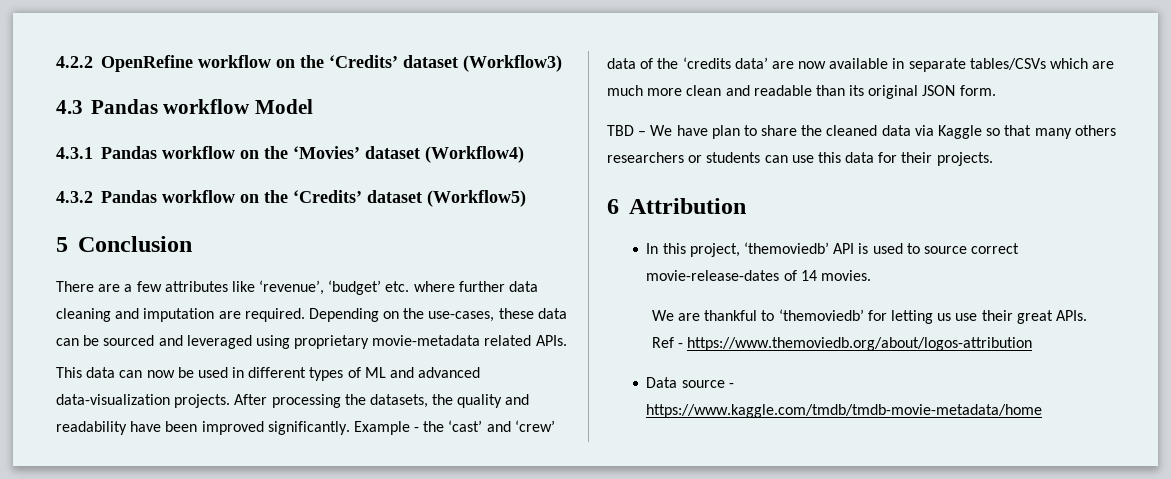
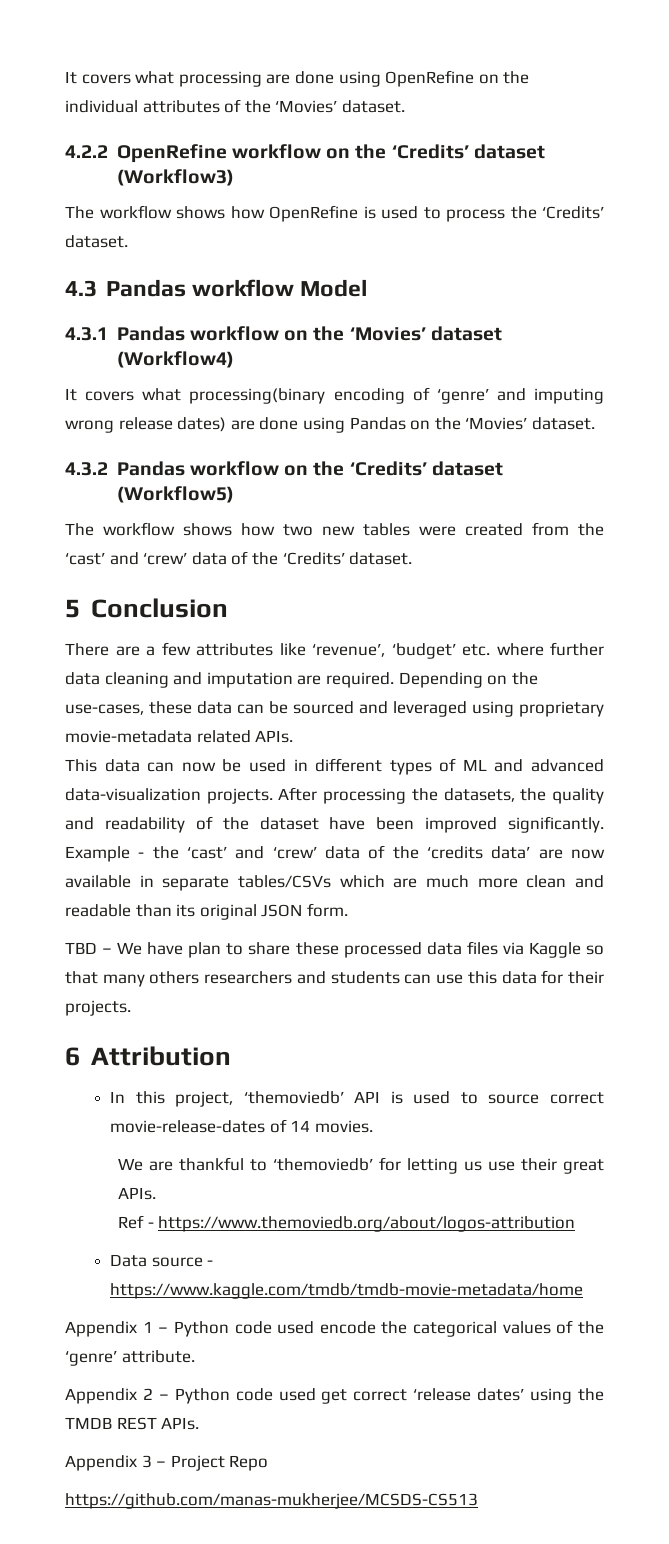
(56, 62) none -> [65,70,530,87] [65,99,405,113] It covers what processing are done using OpenRefine on the individual attributes of the ‘Movies’ dataset. //
(562, 63) none -> [65,205,604,222] [65,235,128,248] // The workflow shows how OpenRefine is used to process the ‘Credits’ dataset.
(524, 154) none -> [65,387,604,404] [65,417,595,433] // It covers what processing(binary encoding of ‘genre’ and imputing wrong release dates) are done using Pandas on the ‘Movies’ dataset.
(526, 198) none -> [65,522,604,536] [65,551,413,565] // The workflow shows how two new tables were created from the ‘cast’ and ‘crew’ data of the ‘Credits’ dataset.
(127, 428) none -> [195,816,319,830] of the dataset
[801,125,911,136] the cleaned data -> [295,941,498,958] these processed data files
[688,155,703,163] or -> [296,971,326,984] and
(1043, 411) none -> [65,1320,604,1337] [65,1350,195,1366] [65,1388,605,1404] [65,1417,200,1430] [65,1455,269,1471] [65,1493,478,1509] // Appendix 1 – Python code used encode the categorical values of the ‘genre’ attribute. // Appendix 2 – Python code used get correct ‘release dates’ using the TMDB REST APIs. // Appendix 3 – Project Repo // https://github.com/manas-mukherjee/MCSDS-CS513

